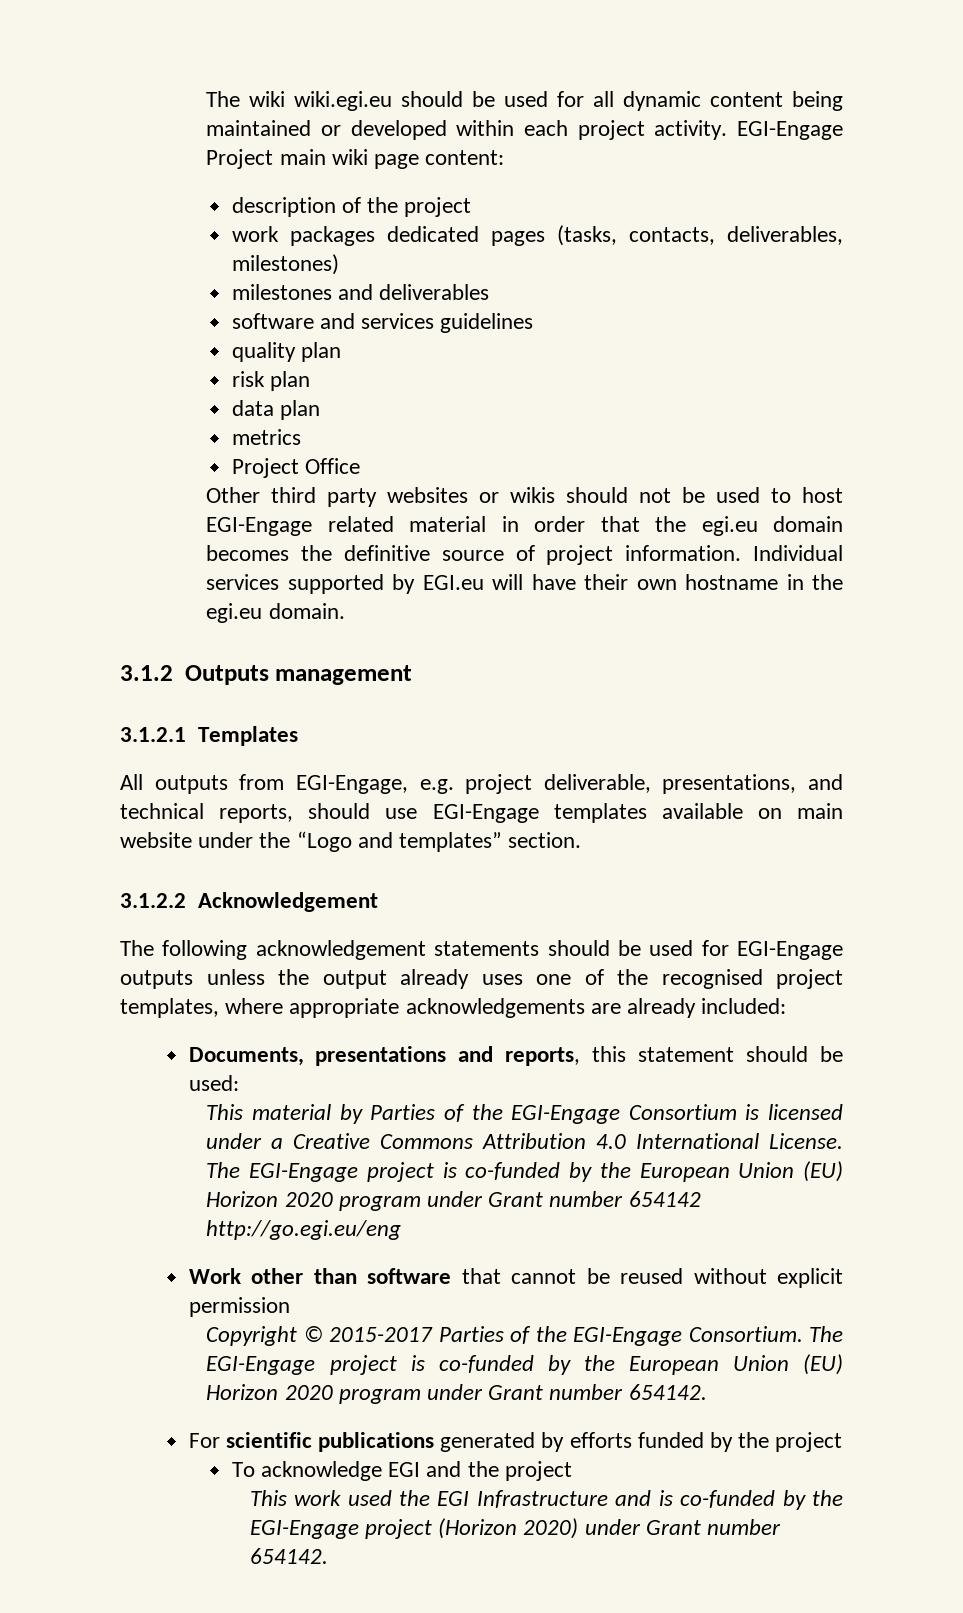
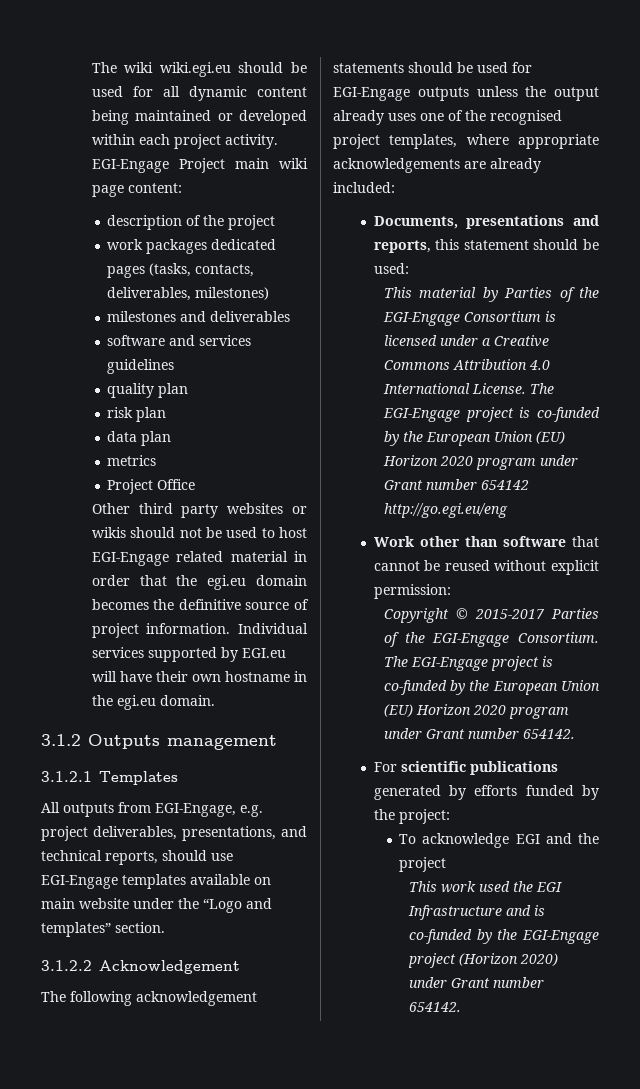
[543,774,651,793] deliverable, -> [93,826,177,840] deliverables,
[188,1297,290,1317] permission -> [373,584,451,599] permission:
[775,1432,843,1452] project -> [398,809,450,824] project:

